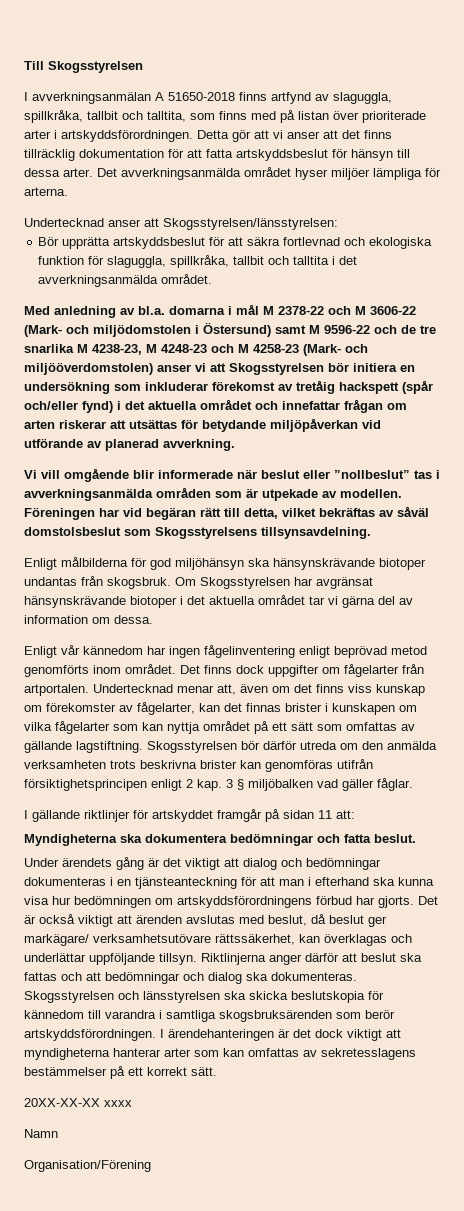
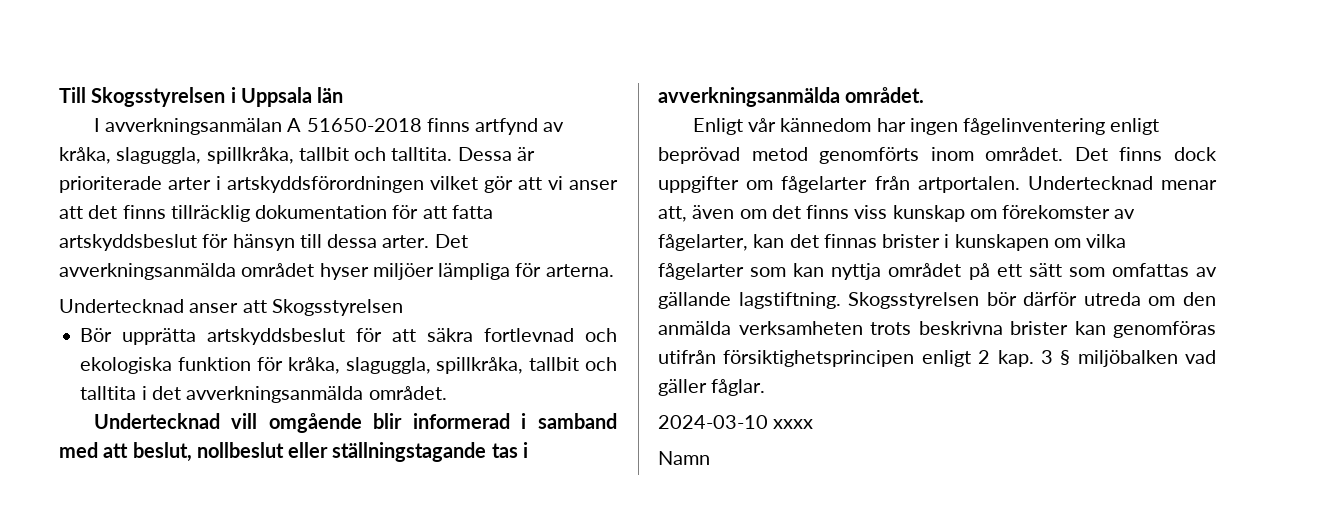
(143, 67) none -> [230,87,344,107] i Uppsala län
[333,92,392,104] [24,110,359,123] slaguggla, spillkråka, tallbit och talltita, som finns med på listan över -> [59,147,535,164] kråka, slaguggla, spillkråka, tallbit och talltita. Dessa är
[61,130,229,142] artskyddsförordningen. Detta -> [227,176,478,193] artskyddsförordningen vilket
[163,218,338,230] Skogsstyrelsen/länsstyrelsen: -> [271,299,403,316] Skogsstyrelsen
(105, 260) none -> [287,357,340,374] kråka,
[24,304,416,318] [24,322,436,337] [24,344,368,356] [24,362,415,375] [24,380,433,394] [24,399,407,413] [24,418,381,432] [24,438,235,451] [24,468,440,482] [24,487,402,501] [24,506,429,520] [24,527,371,539] [24,557,426,570] [24,576,373,589] [24,595,413,608] [24,615,153,624] Med anledning av bl.a. domarna i mål M 2378-22 och M 3606-22 (Mark- och miljödomstolen i Östersund) samt M 9596-22 och de tre snarlika M 4238-23, M 4248-23 och M 4258-23 (Mark- och miljööverdomstolen) anser vi att Skogsstyrelsen bör initiera en undersökning som inkluderar förekomst av tretåig hackspett (spår och/eller fynd) i det aktuella området och innefattar frågan om arten riskerar att utsättas för betydande miljöpåverkan vid utförande av planerad avverkning. // Vi vill omgående blir informerade när beslut eller ”nollbeslut” tas i avverkningsanmälda områden som är utpekade av modellen. Föreningen har vid begäran rätt till detta, vilket bekräftas av såväl domstolsbeslut som Skogsstyrelsens tillsynsavdelning. // Enligt målbilderna för god miljöhänsyn ska hänsynskrävande biotoper undantas från skogsbruk. Om Skogsstyrelsen har avgränsat hänsynskrävande biotoper i det aktuella området tar vi gärna del av information om dessa. -> [93,413,617,433] [59,442,528,462] [658,87,925,107] Undertecknad vill omgående blir informerad i samband med att beslut, nollbeslut eller ställningstagande tas i avverkningsanmälda området.
[24,809,355,822] [24,833,416,846] [24,857,381,870] [24,877,434,889] [24,896,438,908] [24,914,387,927] [24,934,412,946] [24,953,422,965] [24,972,357,984] [24,991,384,1003] [24,1010,395,1022] [24,1029,401,1041] [24,1048,416,1060] [24,1066,217,1079] [24,1098,100,1107] I gällande riktlinjer för artskyddet framgår på sidan 11 att: // Myndigheterna ska dokumentera bedömningar och fatta beslut. // Under ärendets gång är det viktigt att dialog och bedömningar dokumenteras i en tjänsteanteckning för att man i efterhand ska kunna visa hur bedömningen om artskyddsförordningens förbud har gjorts. Det är också viktigt att ärenden avslutas med beslut, då beslut ger markägare/ verksamhetsutövare rättssäkerhet, kan överklagas och underlättar uppföljande tillsyn. Riktlinjerna anger därför att beslut ska fattas och att bedömningar och dialog ska dokumenteras. Skogsstyrelsen och länsstyrelsen ska skicka beslutskopia för kännedom till varandra i samtliga skogsbruksärenden som berör artskyddsförordningen. I ärendehanteringen är det dock viktigt att myndigheterna hanterar arter som kan omfattas av sekretesslagens bestämmelser på ett korrekt sätt. // 20XX-XX-XX -> [658,415,768,429] 2024-03-10
[24,1160,151,1172] // Organisation/Förening -> (710, 458) none

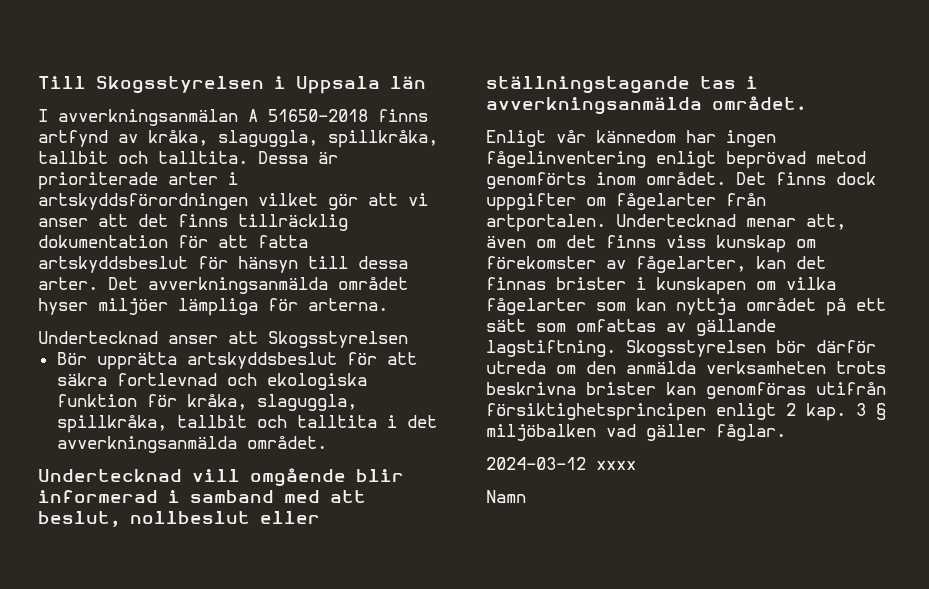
[658,415,768,429] 2024-03-10 -> [486,457,586,470] 2024-03-12

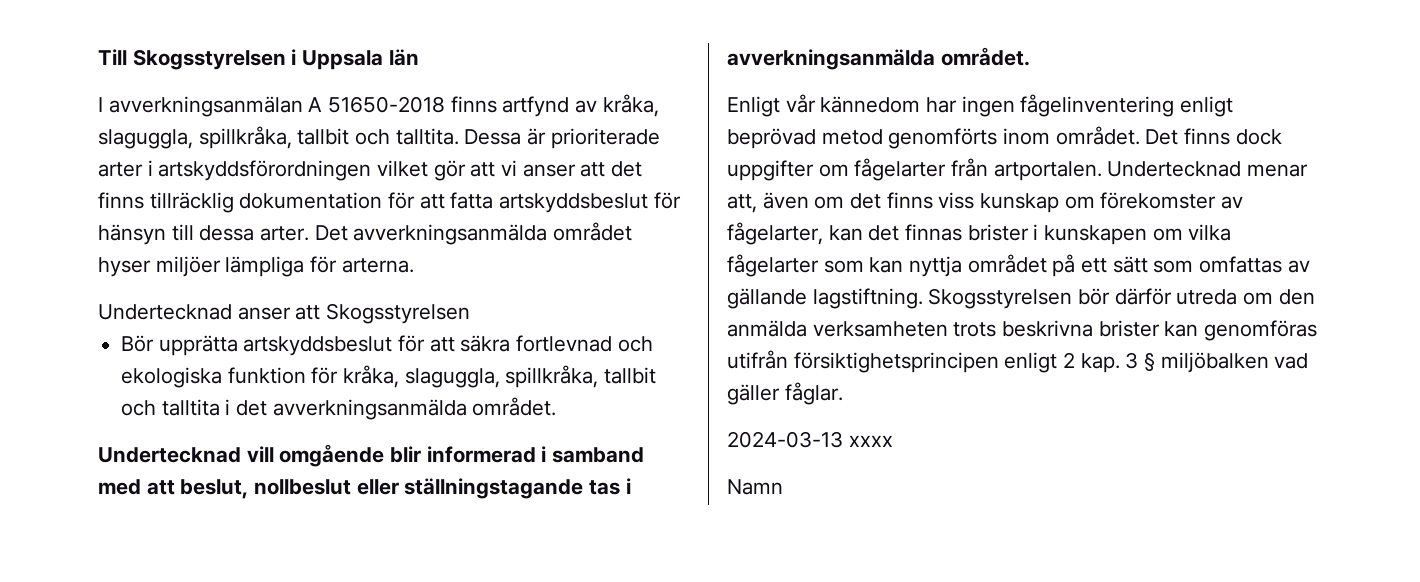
[486,457,586,470] 2024-03-12 -> [727,431,843,448] 2024-03-13

